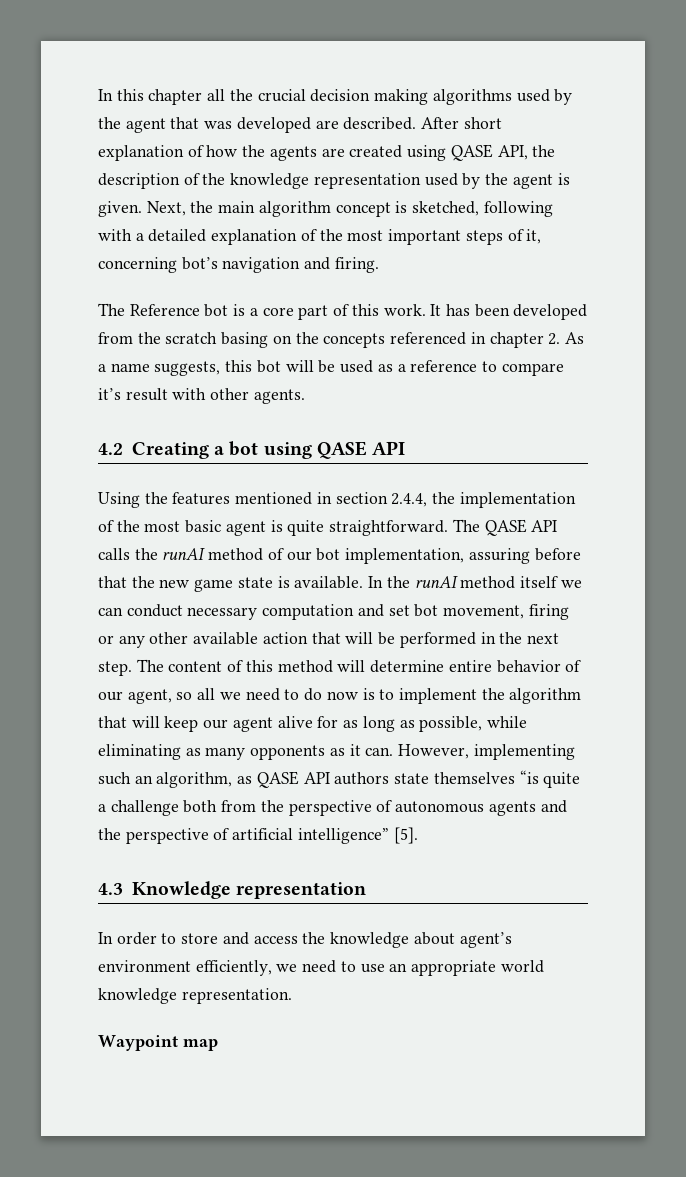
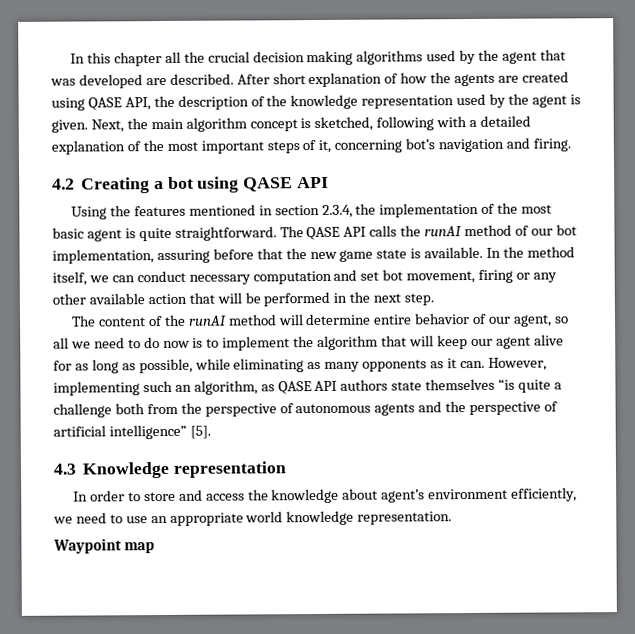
[98,303,588,320] [98,332,584,348] [98,360,564,376] [98,388,305,404] // The Reference bot is a core part of this work. It has been developed from the scratch basing on the concepts referenced in chapter 2. As a name suggests, this bot will be used as a reference to compare it’s result with other agents. -> (571, 145) none
[391,493,428,507] 2.4.4, -> [321,204,353,218] 2.3.4,
[414,576,558,589] runAI method itself -> [526,246,575,258] [52,271,87,286] method itself,
(132, 668) none -> (435, 299) //
[245,660,273,672] this -> [163,314,227,326] the runAI

